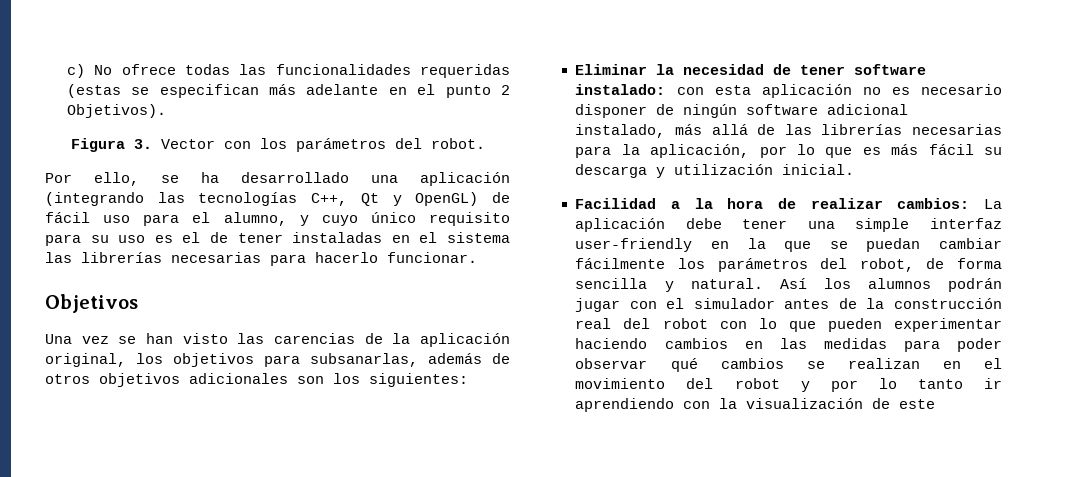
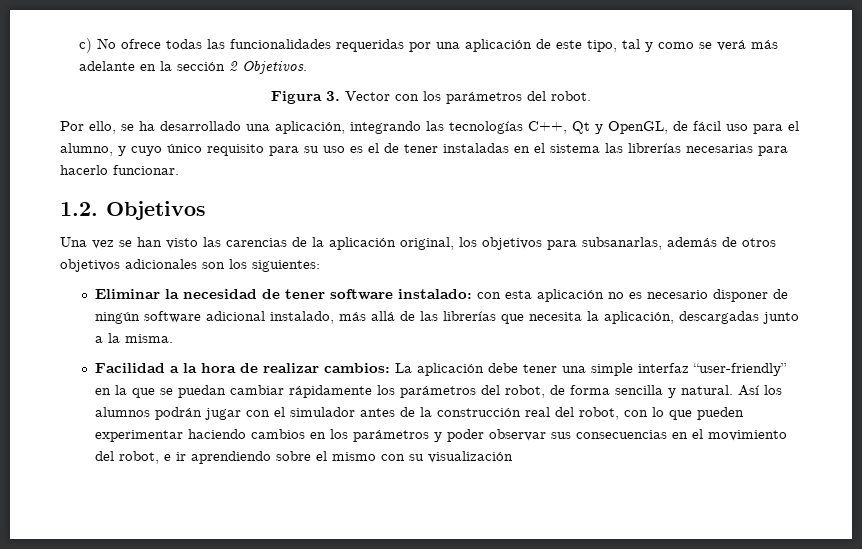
[66,84,510,98] [66,104,166,118] (estas se especifican más adelante en el punto 2 Objetivos). -> [408,39,778,52] [78,61,307,74] por una aplicación de este tipo, tal y como se verá más adelante en la sección 2 Objetivos.
[420,172,510,186] [45,192,144,206] aplicación (integrando -> [275,121,421,134] aplicación, integrando
[415,192,479,206] OpenGL) -> [608,121,668,134] OpenGL,
(477, 257) none -> [60,202,98,216] 1.2.
[912,124,1002,135] [575,144,1002,158] [575,164,855,178] necesarias para la aplicación, por lo que es más fácil su descarga y utilización inicial. -> [500,311,799,324] [94,333,173,343] que necesita la aplicación, descargadas junto a la misma.
[575,238,693,252] user-friendly -> [692,363,787,376] “user-friendly”
[575,258,666,269] fácilmente -> [288,385,372,398] rápidamente
[662,318,708,329] robot -> [578,407,619,420] robot,
[779,338,1003,352] [575,358,1003,372] [575,378,1002,392] [575,398,936,412] las medidas para poder observar qué cambios se realizan en el movimiento del robot y por lo tanto ir aprendiendo con la visualización de este -> [329,429,787,442] [94,451,513,464] los parámetros y poder observar sus consecuencias en el movimiento del robot, e ir aprendiendo sobre el mismo con su visualización

